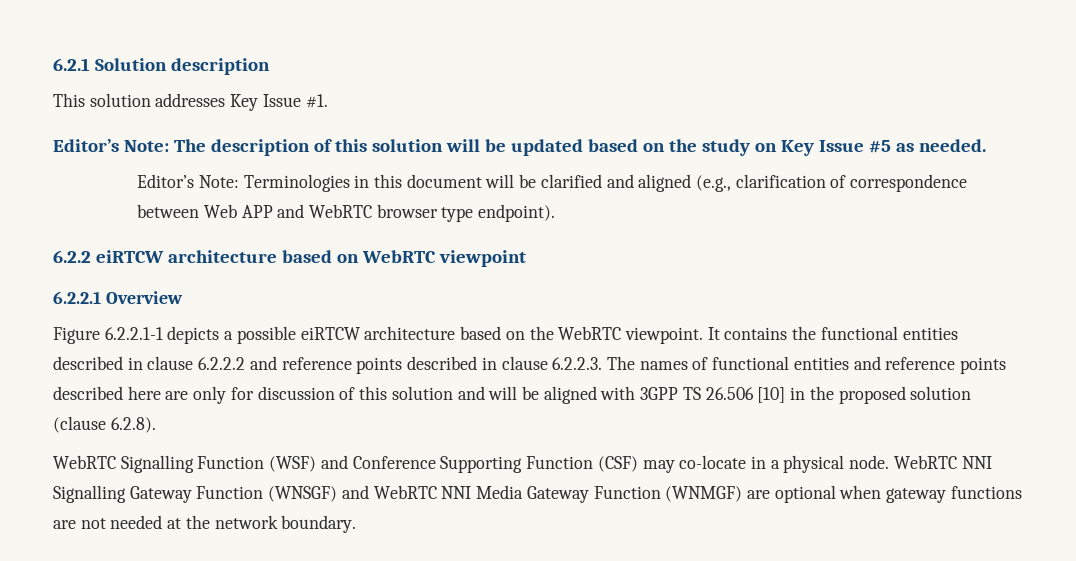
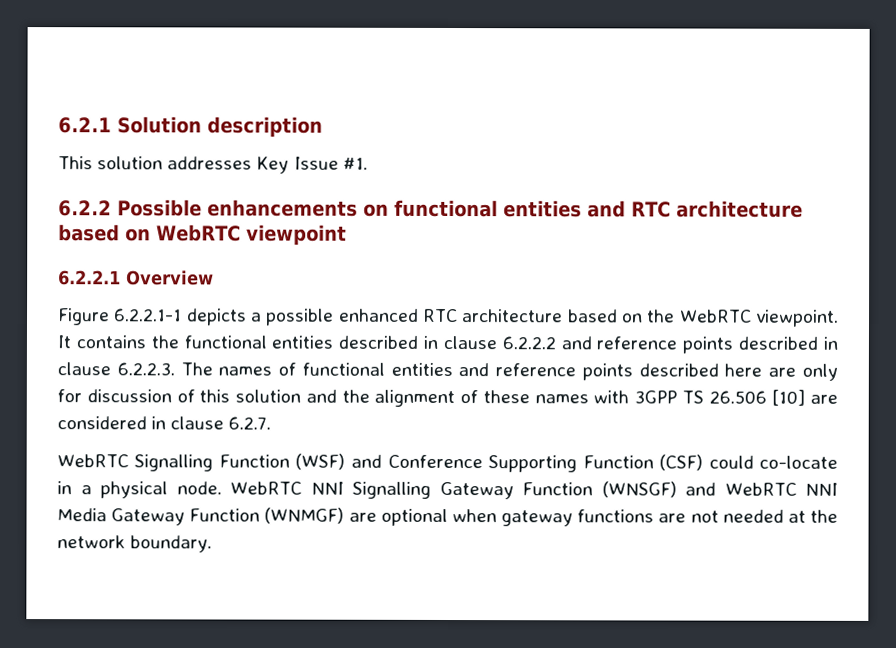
[53,139,986,156] [137,174,968,192] [137,204,556,222] [53,250,164,263] Editor’s Note: The description of this solution will be updated based on the study on Key Issue #5 as needed. // Editor’s Note: Terminologies in this document will be clarified and aligned (e.g., clarification of correspondence between Web APP and WebRTC browser type endpoint). // 6.2.2 eiRTCW -> [58,199,671,218] 6.2.2 Possible enhancements on functional entities and RTC
[300,327,360,340] eiRTCW -> [338,308,459,323] enhanced RTC
[488,386,597,404] will be aligned -> [341,389,589,408] the alignment of these names
[790,386,972,404] [53,416,156,433] in the proposed solution (clause 6.2.8). -> [810,394,838,404] [57,416,272,430] are considered in clause 6.2.7.
[642,460,675,473] may -> [708,455,754,469] could

